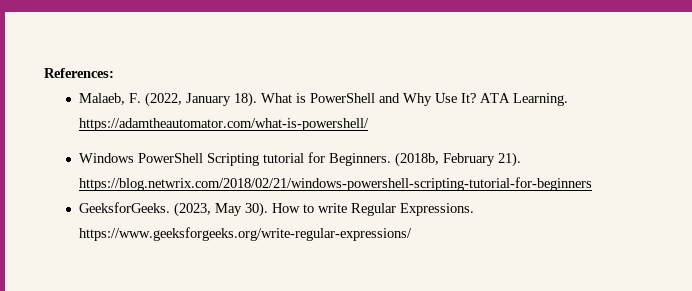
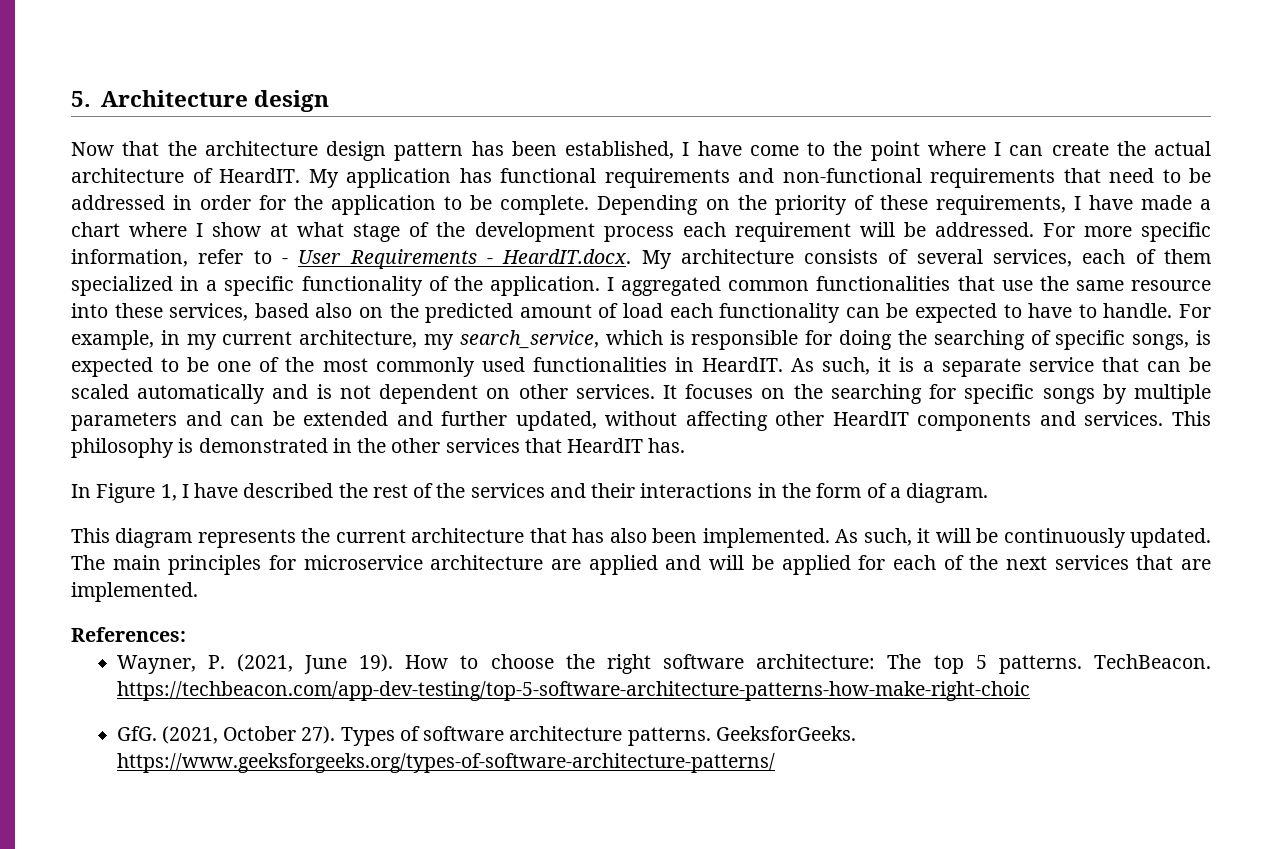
[44,68,114,78] [79,92,569,107] [79,118,370,131] [79,152,522,167] [79,177,593,191] [79,202,475,217] [79,227,413,241] References: // Malaeb, F. (2022, January 18). What is PowerShell and Why Use It? ATA Learning. https://adamtheautomator.com/what-is-powershell/ // Windows PowerShell Scripting tutorial for Beginners. (2018b, February 21). https://blog.netwrix.com/2018/02/21/windows-powershell-scripting-tutorial-for-beginners // GeeksforGeeks. (2023, May 30). How to write Regular Expressions. https://www.geeksforgeeks.org/write-regular-expressions/ -> [71,90,329,112] [71,141,1211,161] [71,168,1211,188] [71,195,1211,215] [71,222,1211,242] [71,249,1211,269] [71,276,1211,296] [71,303,1211,323] [71,330,1212,350] [71,357,1211,377] [71,384,1211,404] [71,411,1211,431] [71,438,686,458] [71,483,989,503] [71,528,1211,548] [71,555,1212,575] [71,582,198,602] [71,627,186,642] [116,654,1212,674] [116,681,1030,701] [116,726,856,746] [116,753,775,773] 5. Architecture design // Now that the architecture design pattern has been established, I have come to the point where I can create the actual architecture of HeardIT. My application has functional requirements and non-functional requirements that need to be addressed in order for the application to be complete. Depending on the priority of these requirements, I have made a chart where I show at what stage of the development process each requirement will be addressed. For more specific information, refer to - User Requirements - HeardIT.docx. My architecture consists of several services, each of them specialized in a specific functionality of the application. I aggregated common functionalities that use the same resource into these services, based also on the predicted amount of load each functionality can be expected to have to handle. For example, in my current architecture, my search_service, which is responsible for doing the searching of specific songs, is expected to be one of the most commonly used functionalities in HeardIT. As such, it is a separate service that can be scaled automatically and is not dependent on other services. It focuses on the searching for specific songs by multiple parameters and can be extended and further updated, without affecting other HeardIT components and services. This philosophy is demonstrated in the other services that HeardIT has. // In Figure 1, I have described the rest of the services and their interactions in the form of a diagram. // This diagram represents the current architecture that has also been implemented. As such, it will be continuously updated. The main principles for microservice architecture are applied and will be applied for each of the next services that are implemented. // References: // Wayner, P. (2021, June 19). How to choose the right software architecture: The top 5 patterns. TechBeacon. https://techbeacon.com/app-dev-testing/top-5-software-architecture-patterns-how-make-right-choic // GfG. (2021, October 27). Types of software architecture patterns. GeeksforGeeks. https://www.geeksforgeeks.org/types-of-software-architecture-patterns/

